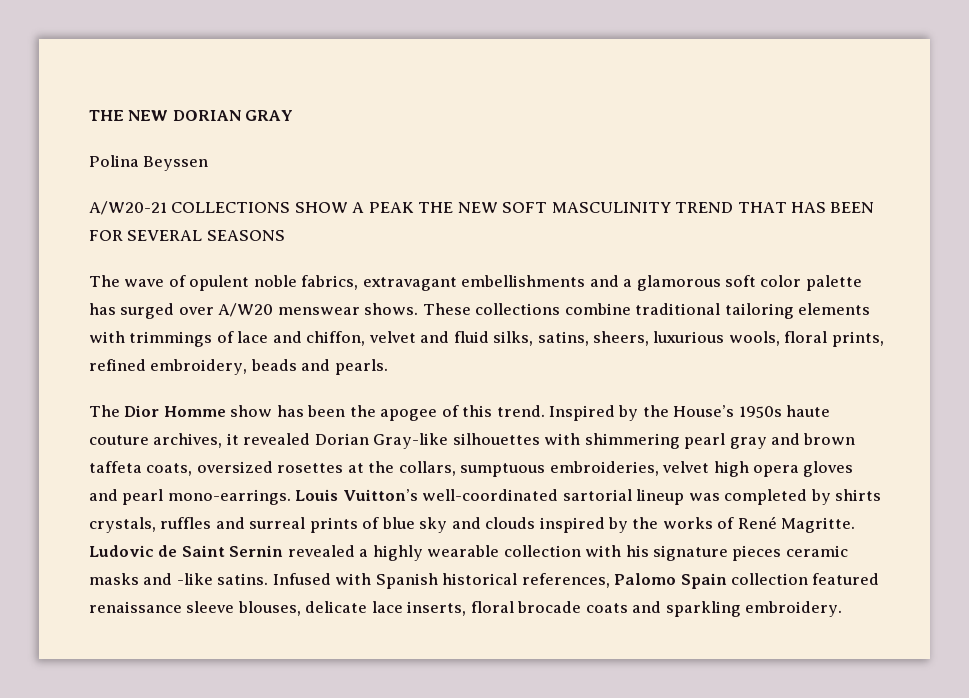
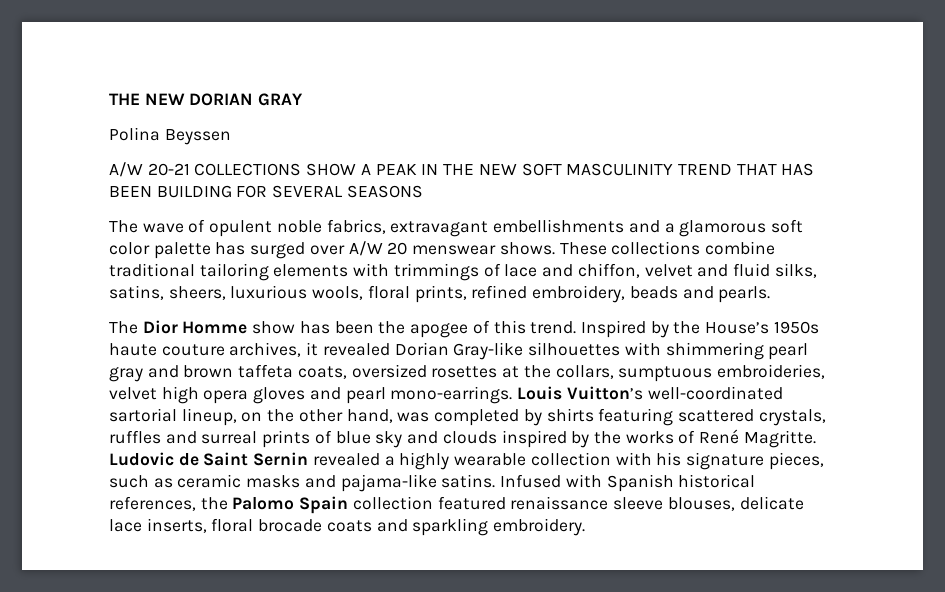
[89,201,167,215] A/W20-21 -> [109,162,190,177] A/W 20-21
(414, 207) none -> [421,164,439,175] IN
(875, 207) none -> [156,185,232,198] BUILDING
[218,303,274,317] A/W20 -> [348,241,408,256] A/W 20
[636,489,685,505] lineup -> [181,408,393,426] lineup, on the other hand,
(882, 495) none -> [598,408,754,426] featuring scattered
[732,545,782,561] pieces -> [768,452,824,470] [109,475,173,488] pieces, such as
[176,573,213,585] -like -> [340,474,437,492] pajama-like
(610, 580) none -> [200,497,228,510] the

